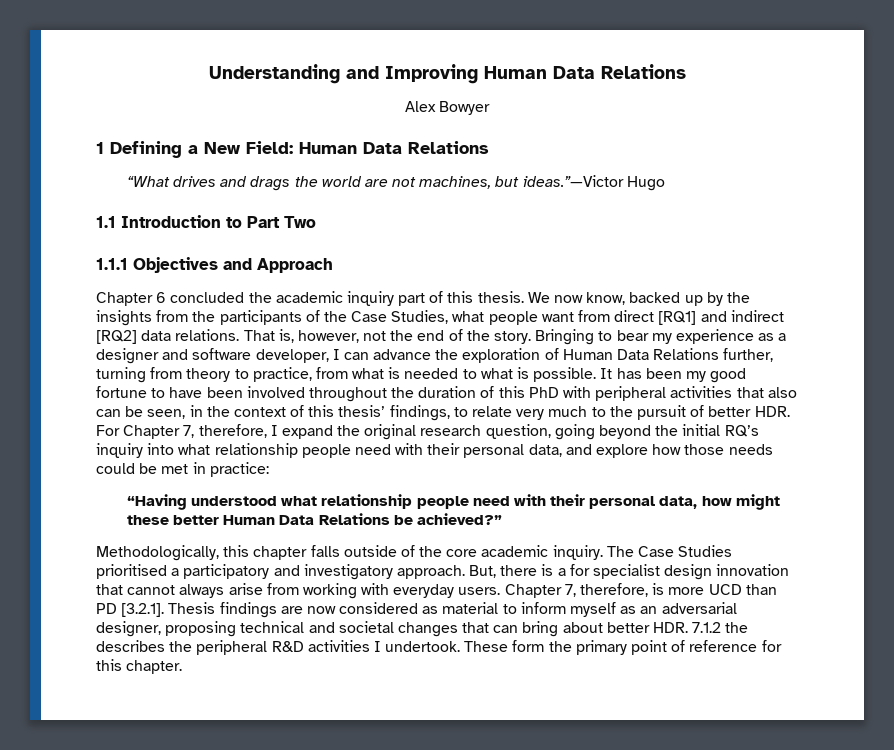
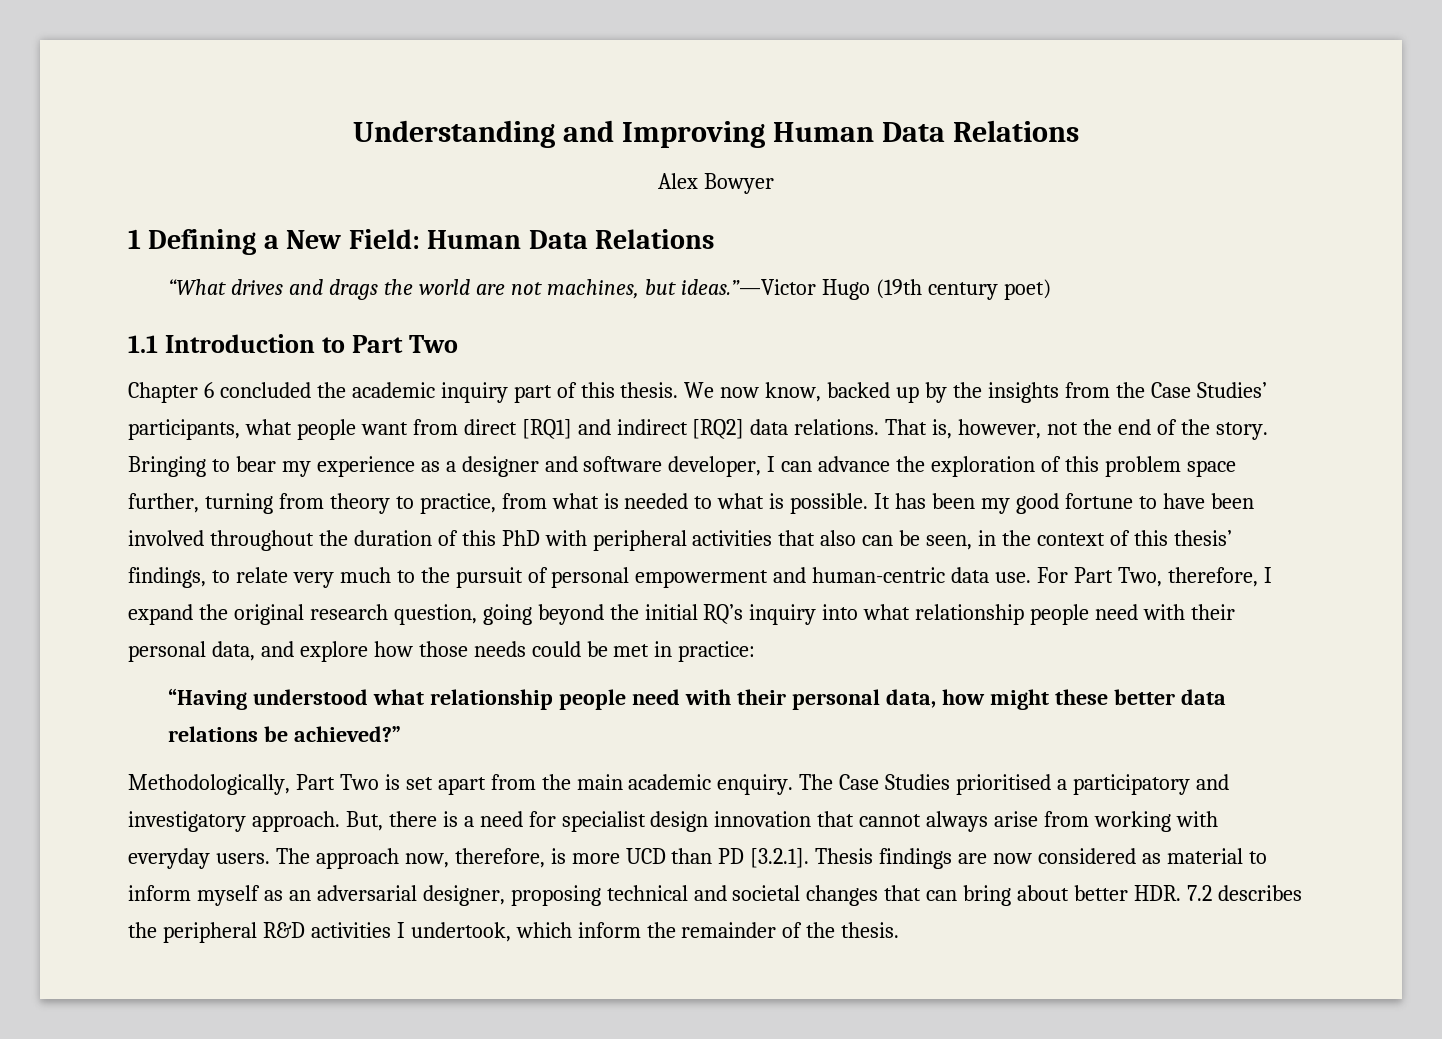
(665, 183) none -> [875,279,1051,300] (19th century poet)
[96,257,333,273] // 1.1.1 Objectives and Approach -> (458, 344) none
[219,310,449,325] participants of the Case Studies, -> [1150,382,1267,398] [128,419,240,440] Case Studies’ participants,
[562,348,720,360] Human Data Relations -> [1064,456,1236,477] this problem space
[708,406,790,417] [96,425,195,439] better HDR. For Chapter 7, -> [551,567,1162,588] personal empowerment and human-centric data use. For Part Two,
[223,513,390,525] Human Data Relations -> [1180,689,1226,705] [168,726,259,742] data relations
[223,545,603,560] this chapter falls outside of the core academic inquiry. -> [295,774,794,795] Part Two is set apart from the main academic enquiry.
(566, 572) none -> [479,811,523,827] need
[504,584,576,598] Chapter 7, -> [275,848,449,869] The approach now,
[692,622,749,633] 7.1.2 the -> [1186,885,1212,901] 7.2
[385,640,782,655] [96,659,183,674] undertook. These form the primary point of reference for this chapter. -> [410,922,900,942] undertook, which inform the remainder of the thesis.

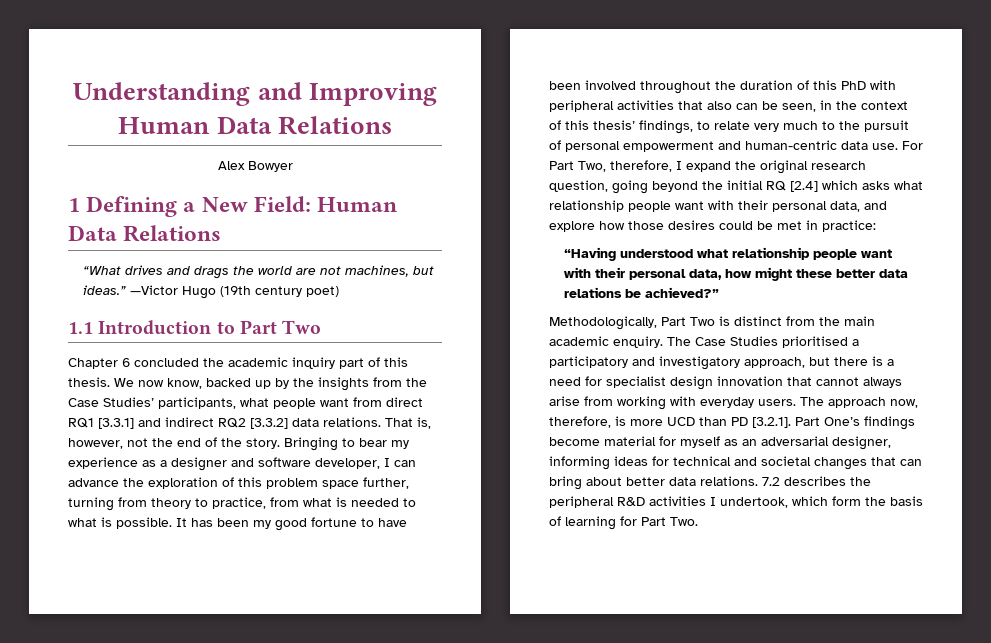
[680,279,816,295] ideas.”—Victor -> [83,285,179,295] ideas.” —Victor
[521,419,745,439] [RQ1] and indirect [RQ2] -> [68,417,288,429] RQ1 [3.3.1] and indirect RQ2 [3.3.2]
[703,604,1139,625] RQ’s inquiry into what relationship people need -> [766,180,923,192] [549,200,704,212] RQ [2.4] which asks what relationship people want
[473,641,526,657] needs -> [668,220,715,230] desires
[632,689,681,705] need -> [861,249,893,258] want
[405,777,486,795] set apart -> [734,316,782,326] distinct
[251,811,383,832] approach. But, -> [744,357,830,368] approach, but
[815,848,1267,869] [128,885,191,901] Thesis findings are now considered as material to inform -> [795,416,915,430] [549,436,676,446] Part One’s findings become material for
[510,885,601,906] proposing -> [549,456,669,470] informing ideas for
[1134,885,1182,901] HDR. -> [669,476,758,486] data relations.
[577,922,900,938] inform the remainder of the thesis. -> [832,496,923,506] [549,516,698,530] form the basis of learning for Part Two.

